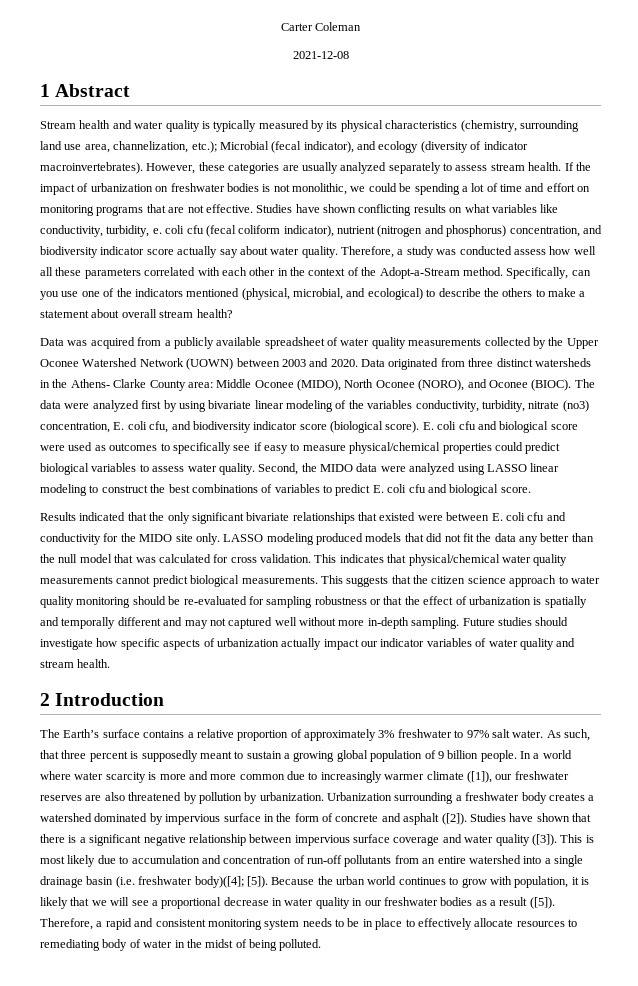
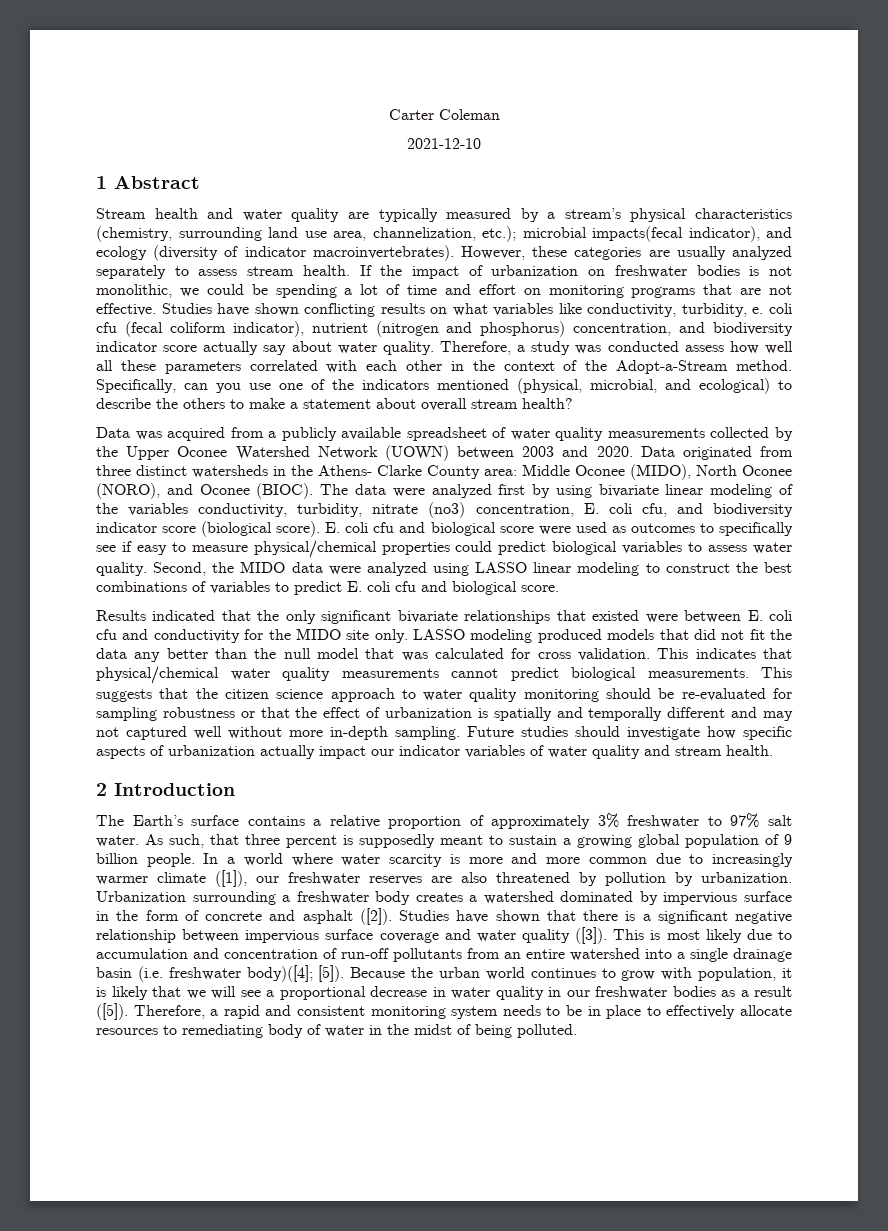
[292,51,349,59] 2021-12-08 -> [407,138,481,149] 2021-12-10
[201,121,210,129] is -> [347,212,369,219] are
[326,121,338,129] its -> [547,208,621,219] a stream’s
[219,141,302,153] Microbial (fecal -> [522,226,683,242] microbial impacts(fecal

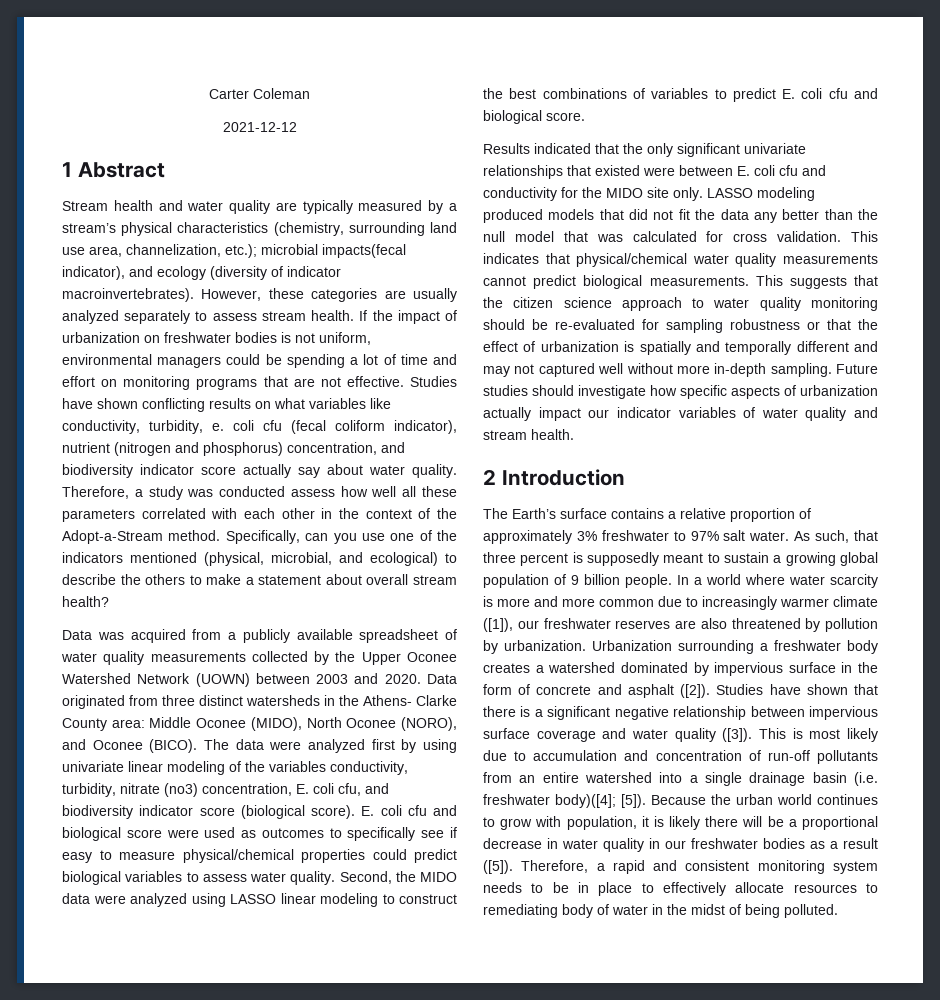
[407,138,481,149] 2021-12-10 -> [222,122,297,132] 2021-12-12
[96,284,199,298] monolithic, we -> [319,332,371,345] [62,354,222,368] uniform, environmental managers
[256,483,314,499] (BIOC). -> [149,739,198,753] (BICO).
[598,484,659,497] bivariate -> [62,761,124,772] univariate
[397,610,458,623] bivariate -> [744,143,806,154] univariate
[152,986,261,999] that we will see -> [705,816,784,827] there will be

